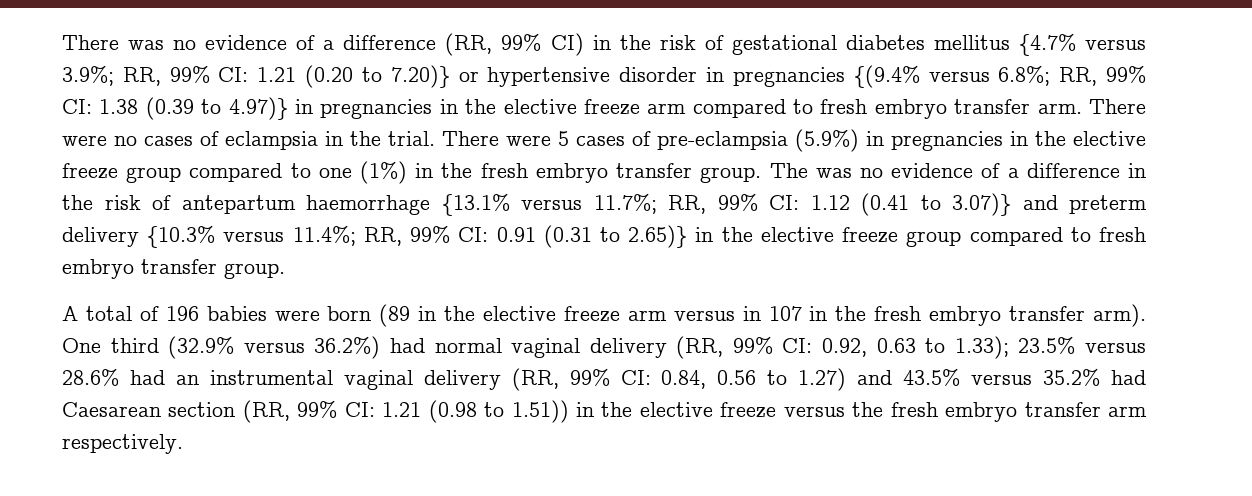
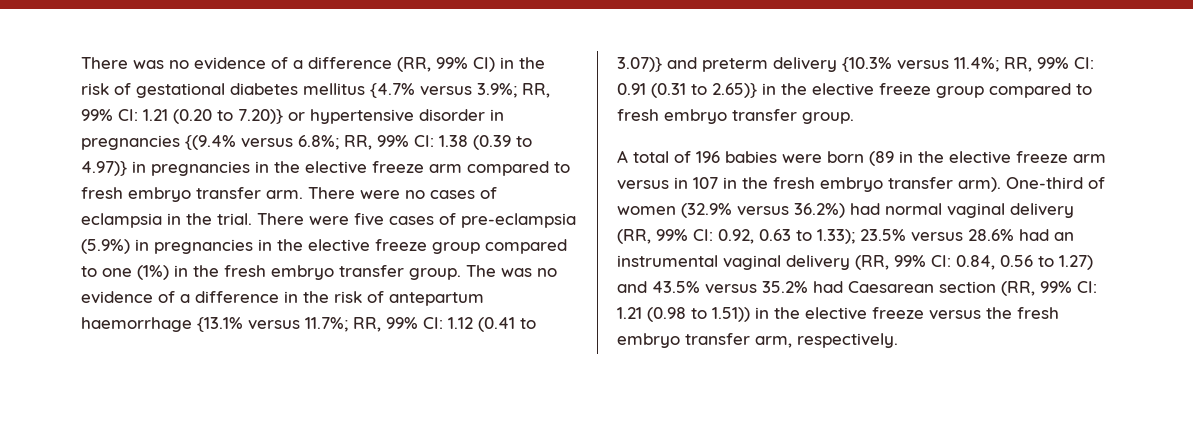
[558,131,569,146] 5 -> [354,213,384,226] five
[62,338,159,353] One third -> [1006,177,1105,189] [617,206,676,215] One-third of women
[1108,406,1147,417] arm -> [755,336,792,348] arm,

